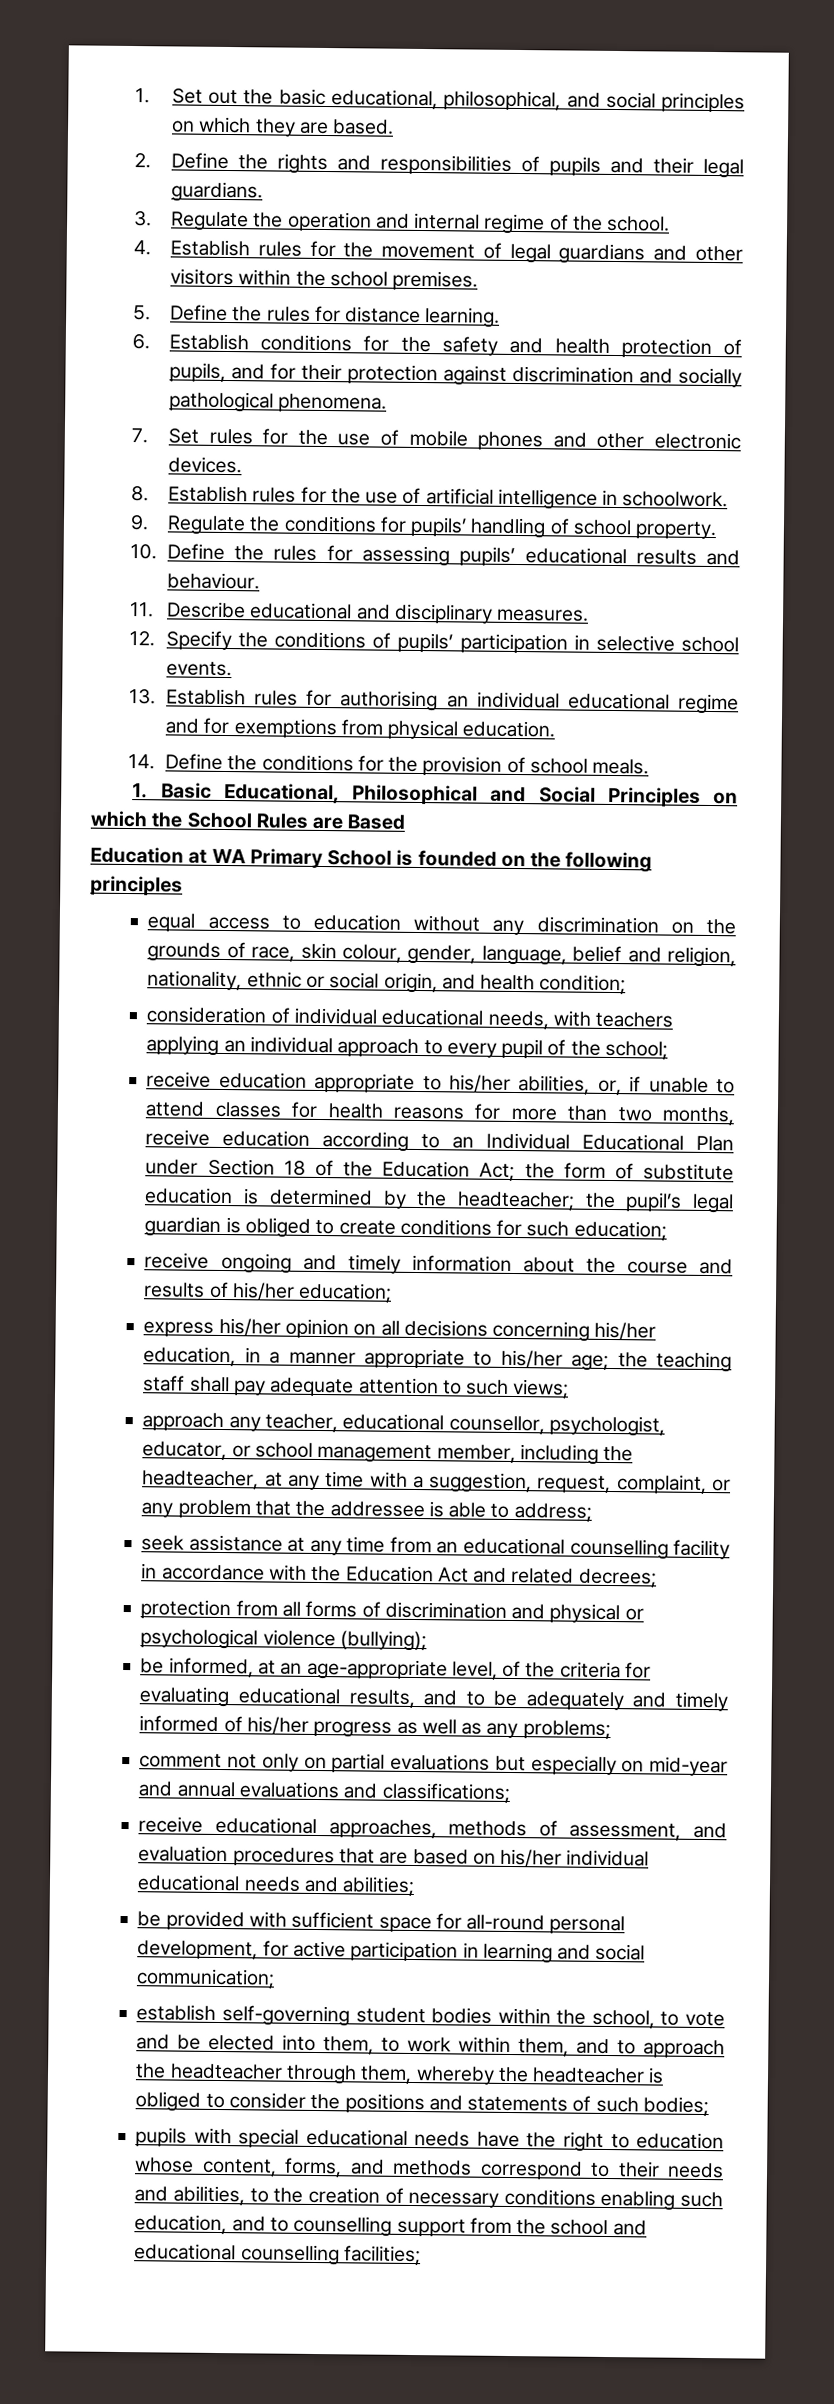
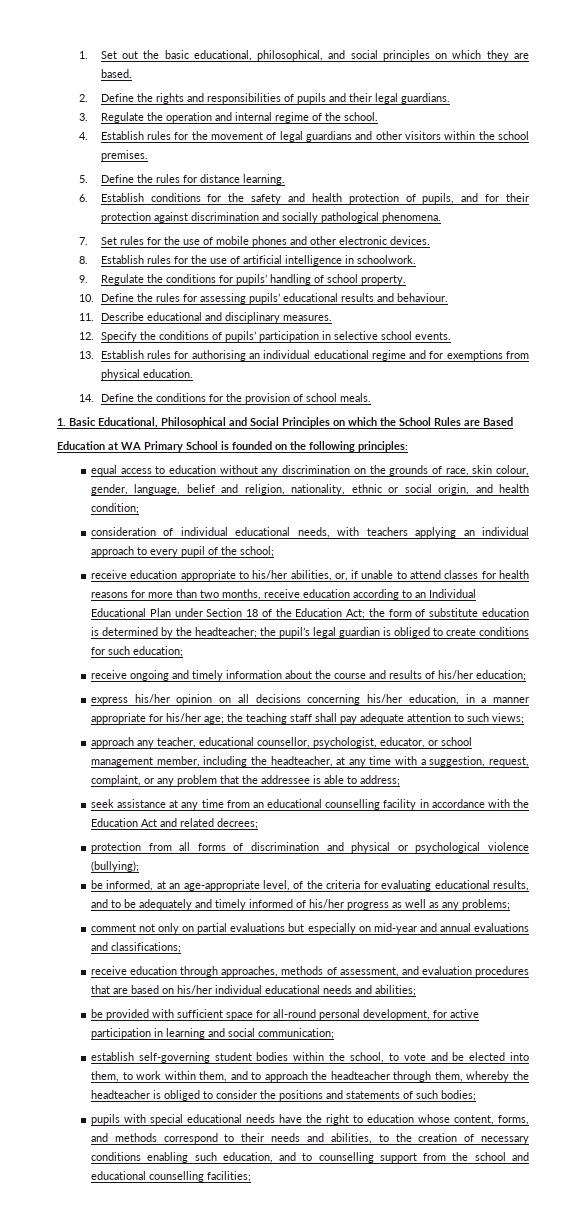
[90,875,183,896] principles -> [358,441,408,452] principles:
[473,1351,493,1366] to -> [148,714,163,722] for
[215,1816,318,1835] educational -> [130,966,219,977] education through

